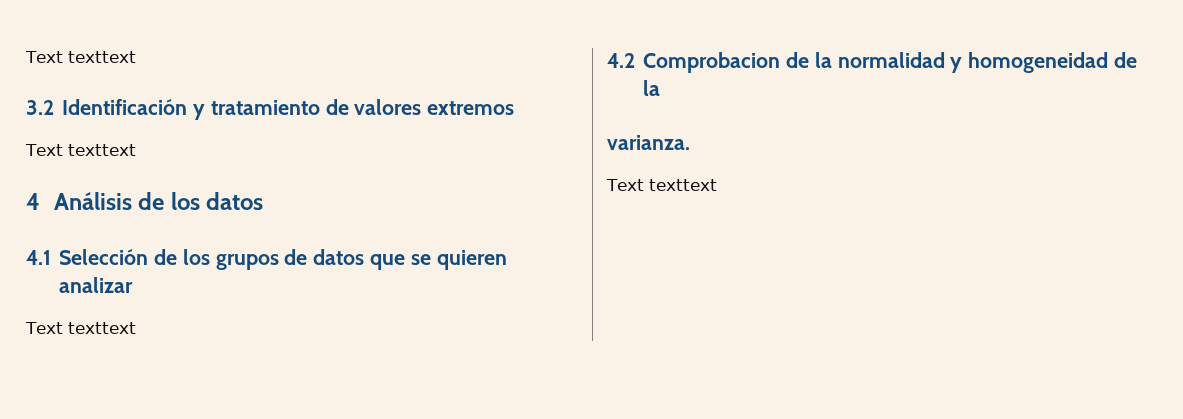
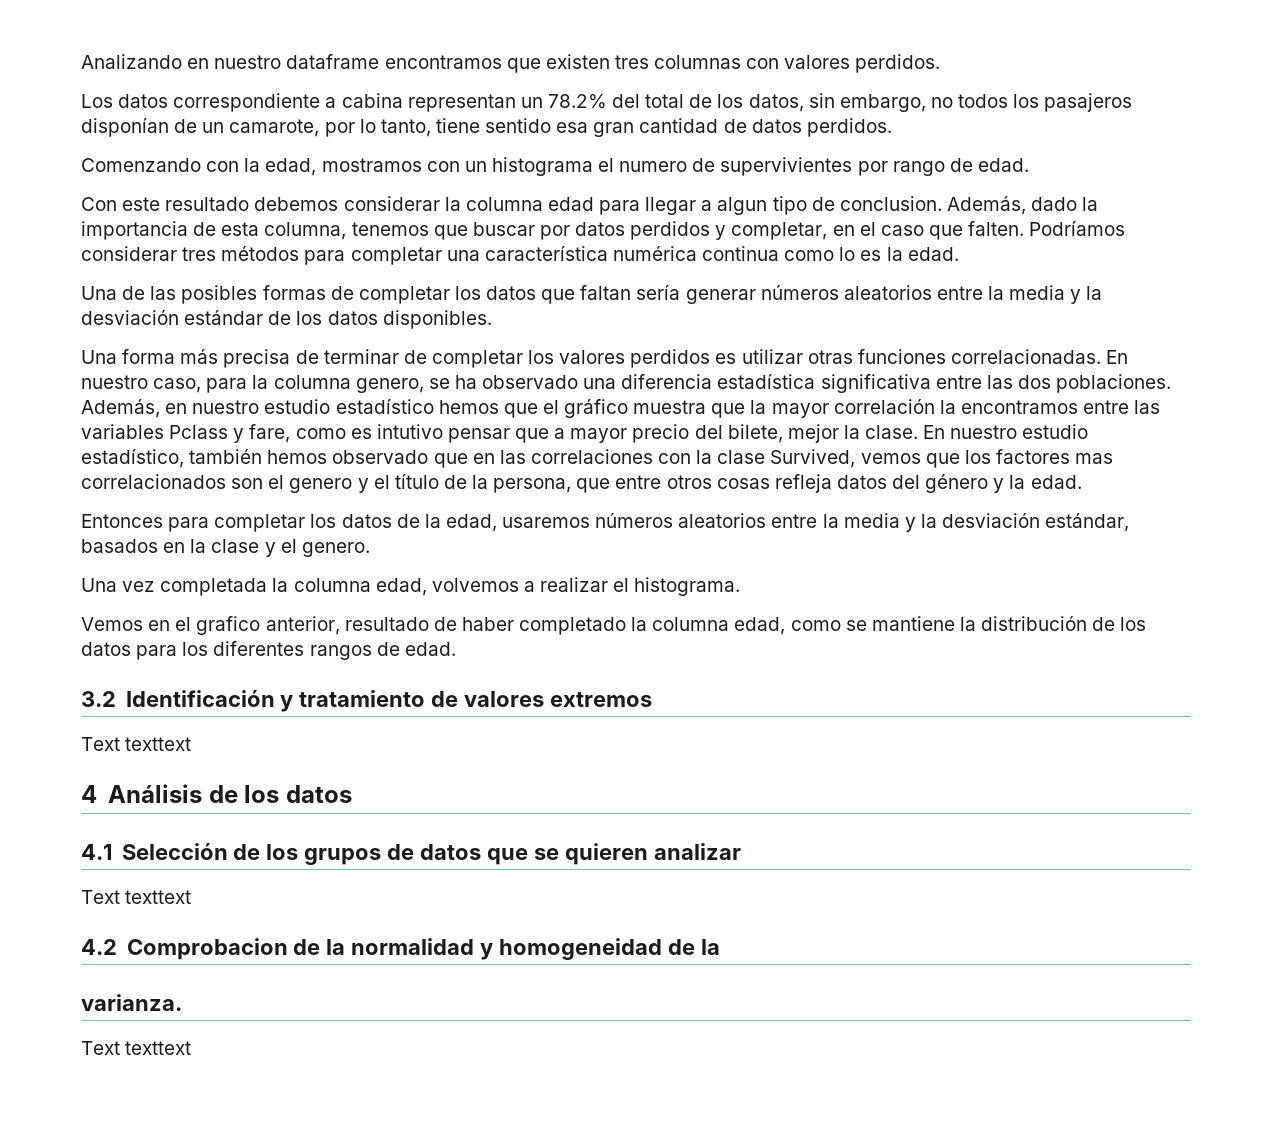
[25,51,136,63] Text texttext -> [81,54,941,73] [81,93,1133,112] [81,117,892,137] [81,157,1029,176] [81,196,1099,215] [81,220,1126,240] [81,245,959,265] [81,284,1103,304] [81,310,492,329] [81,349,1129,368] [81,373,1172,393] [81,398,1161,418] [81,424,1089,443] [81,448,1114,468] [81,473,1082,493] [81,512,1130,532] [81,539,370,557] [81,577,741,596] [81,616,1147,635] [81,641,456,660] Analizando en nuestro dataframe encontramos que existen tres columnas con valores perdidos. // Los datos correspondiente a cabina representan un 78.2% del total de los datos, sin embargo, no todos los pasajeros disponían de un camarote, por lo tanto, tiene sentido esa gran cantidad de datos perdidos. // Comenzando con la edad, mostramos con un histograma el numero de supervivientes por rango de edad. // Con este resultado debemos considerar la columna edad para llegar a algun tipo de conclusion. Además, dado la importancia de esta columna, tenemos que buscar por datos perdidos y completar, en el caso que falten. Podríamos considerar tres métodos para completar una característica numérica continua como lo es la edad. // Una de las posibles formas de completar los datos que faltan sería generar números aleatorios entre la media y la desviación estándar de los datos disponibles. // Una forma más precisa de terminar de completar los valores perdidos es utilizar otras funciones correlacionadas. En nuestro caso, para la columna genero, se ha observado una diferencia estadística significativa entre las dos poblaciones. Además, en nuestro estudio estadístico hemos que el gráfico muestra que la mayor correlación la encontramos entre las variables Pclass y fare, como es intutivo pensar que a mayor precio del bilete, mejor la clase. En nuestro estudio estadístico, también hemos observado que en las correlaciones con la clase Survived, vemos que los factores mas correlacionados son el genero y el título de la persona, que entre otros cosas refleja datos del género y la edad. // Entonces para completar los datos de la edad, usaremos números aleatorios entre la media y la desviación estándar, basados en la clase y el genero. // Una vez completada la columna edad, volvemos a realizar el histograma. // Vemos en el grafico anterior, resultado de haber completado la columna edad, como se mantiene la distribución de los datos para los diferentes rangos de edad.

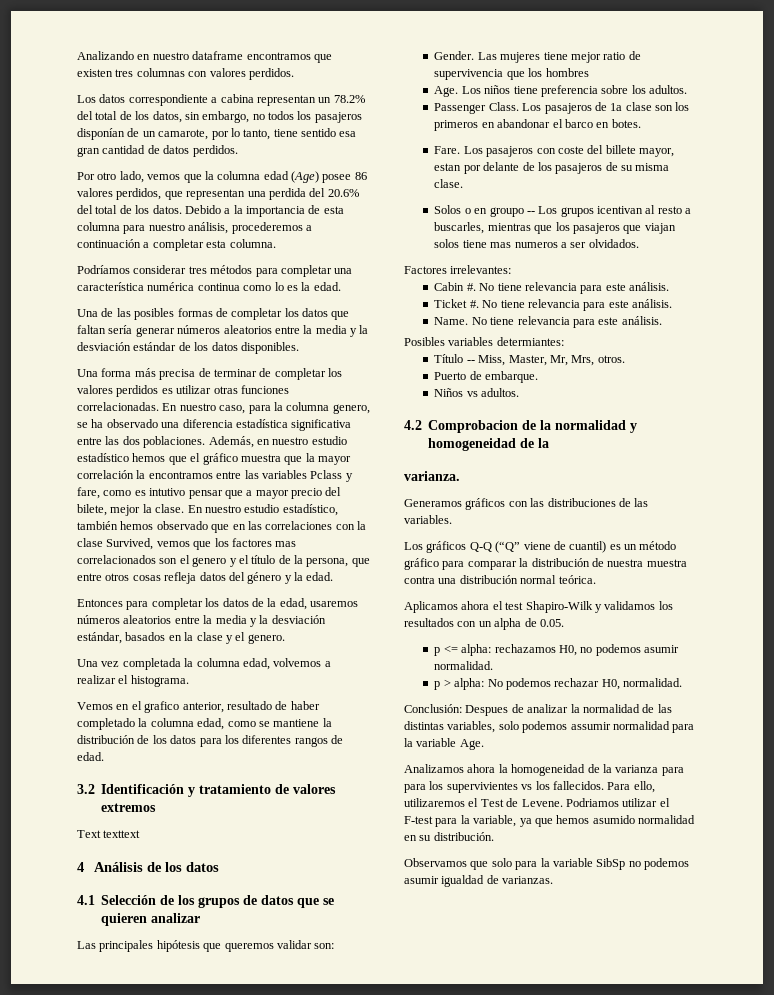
[81,157,1029,176] [81,196,1099,215] [81,221,1025,240] Comenzando con la edad, mostramos con un histograma el numero de supervivientes por rango de edad. // Con este resultado debemos considerar la columna edad para llegar a algun tipo de conclusion. Además, dado la importancia de esta columna, tenemos que buscar por datos perdidos y completar, en el caso que falten. -> [77,171,367,183] [77,188,359,200] [77,205,344,217] [77,222,312,234] [77,239,276,251] Por otro lado, vemos que la columna edad (Age) posee 86 valores perdidos, que representan una perdida del 20.6% del total de los datos. Debido a la importancia de esta columna para nuestro análisis, procederemos a continuación a completar esta columna. //
[81,890,192,904] Text texttext -> [77,940,335,952] [434,51,641,63] [434,68,589,80] [434,85,688,97] [434,102,690,114] [434,119,641,131] [434,145,675,157] [434,162,670,174] [434,179,464,188] [434,205,692,217] [434,222,676,234] [434,239,639,248] [404,265,512,274] [434,282,670,294] [434,299,673,311] [434,316,662,328] [404,337,564,346] [434,354,625,366] [434,371,539,383] [434,388,520,397] Las principales hipótesis que queremos validar son: // Gender. Las mujeres tiene mejor ratio de supervivencia que los hombres // Age. Los niños tiene preferencia sobre los adultos. // Passenger Class. Los pasajeros de 1a clase son los primeros en abandonar el barco en botes. // Fare. Los pasajeros con coste del billete mayor, estan por delante de los pasajeros de su misma clase. // Solos o en groupo -- Los grupos icentivan al resto a buscarles, mientras que los pasajeros que viajan solos tiene mas numeros a ser olvidados. // Factores irrelevantes: // Cabin #. No tiene relevancia para este análisis. // Ticket #. No tiene relevancia para este análisis. // Name. No tiene relevancia para este análisis. // Posibles variables determiantes: // Título -- Miss, Master, Mr, Mrs, otros. // Puerto de embarque. // Niños vs adultos.
[81,1041,192,1055] Text texttext -> [404,498,649,510] [404,515,452,524] [404,541,677,553] [404,558,687,570] [404,575,596,584] [404,601,673,613] [404,618,564,630] [434,644,680,656] [434,661,494,670] [434,678,683,690] [404,704,672,716] [404,721,695,733] [404,738,484,750] [404,764,684,776] [404,781,655,793] [404,798,670,807] [404,815,695,827] [404,832,494,841] [404,858,689,870] [404,875,554,887] Generamos gráficos con las distribuciones de las variables. // Los gráficos Q-Q (“Q” viene de cuantil) es un método gráfico para comparar la distribución de nuestra muestra contra una distribución normal teórica. // Aplicamos ahora el test Shapiro-Wilk y validamos los resultados con un alpha de 0.05. // p <= alpha: rechazamos H0, no podemos asumir normalidad. // p > alpha: No podemos rechazar H0, normalidad. // Conclusión: Despues de analizar la normalidad de las distintas variables, solo podemos assumir normalidad para la variable Age. // Analizamos ahora la homogeneidad de la varianza para para los supervivientes vs los fallecidos. Para ello, utilizaremos el Test de Levene. Podriamos utilizar el F-test para la variable, ya que hemos asumido normalidad en su distribución. // Observamos que solo para la variable SibSp no podemos asumir igualdad de varianzas.

